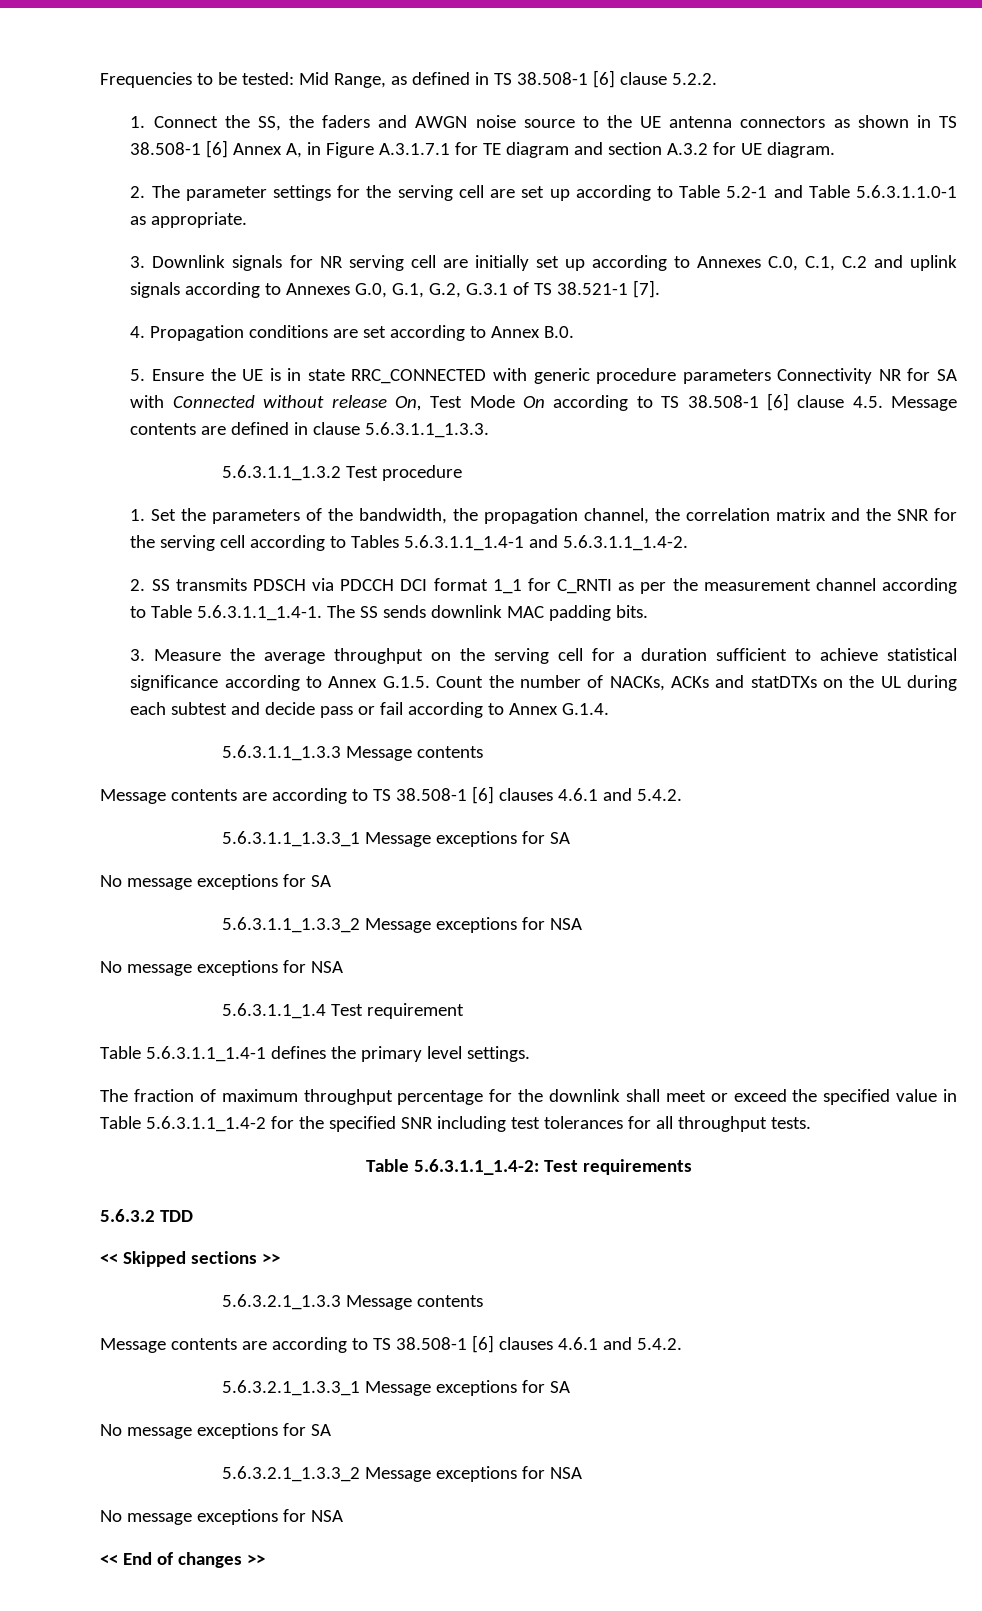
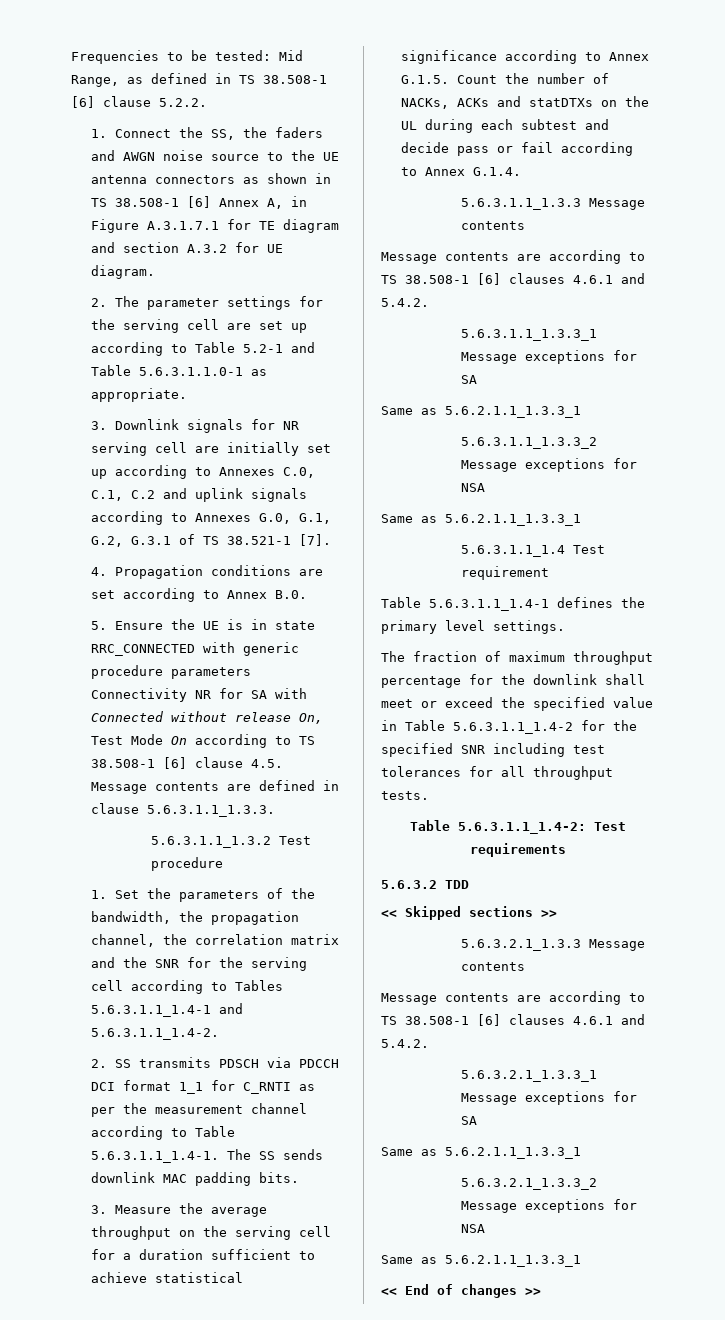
[100,874,331,890] No message exceptions for SA -> [381,406,581,418] Same as 5.6.2.1.1_1.3.3_1
[100,960,343,976] No message exceptions for NSA -> [381,514,581,526] Same as 5.6.2.1.1_1.3.3_1
[100,1423,331,1439] No message exceptions for SA -> [381,1147,581,1159] Same as 5.6.2.1.1_1.3.3_1
[100,1509,343,1525] No message exceptions for NSA -> [381,1255,581,1267] Same as 5.6.2.1.1_1.3.3_1

